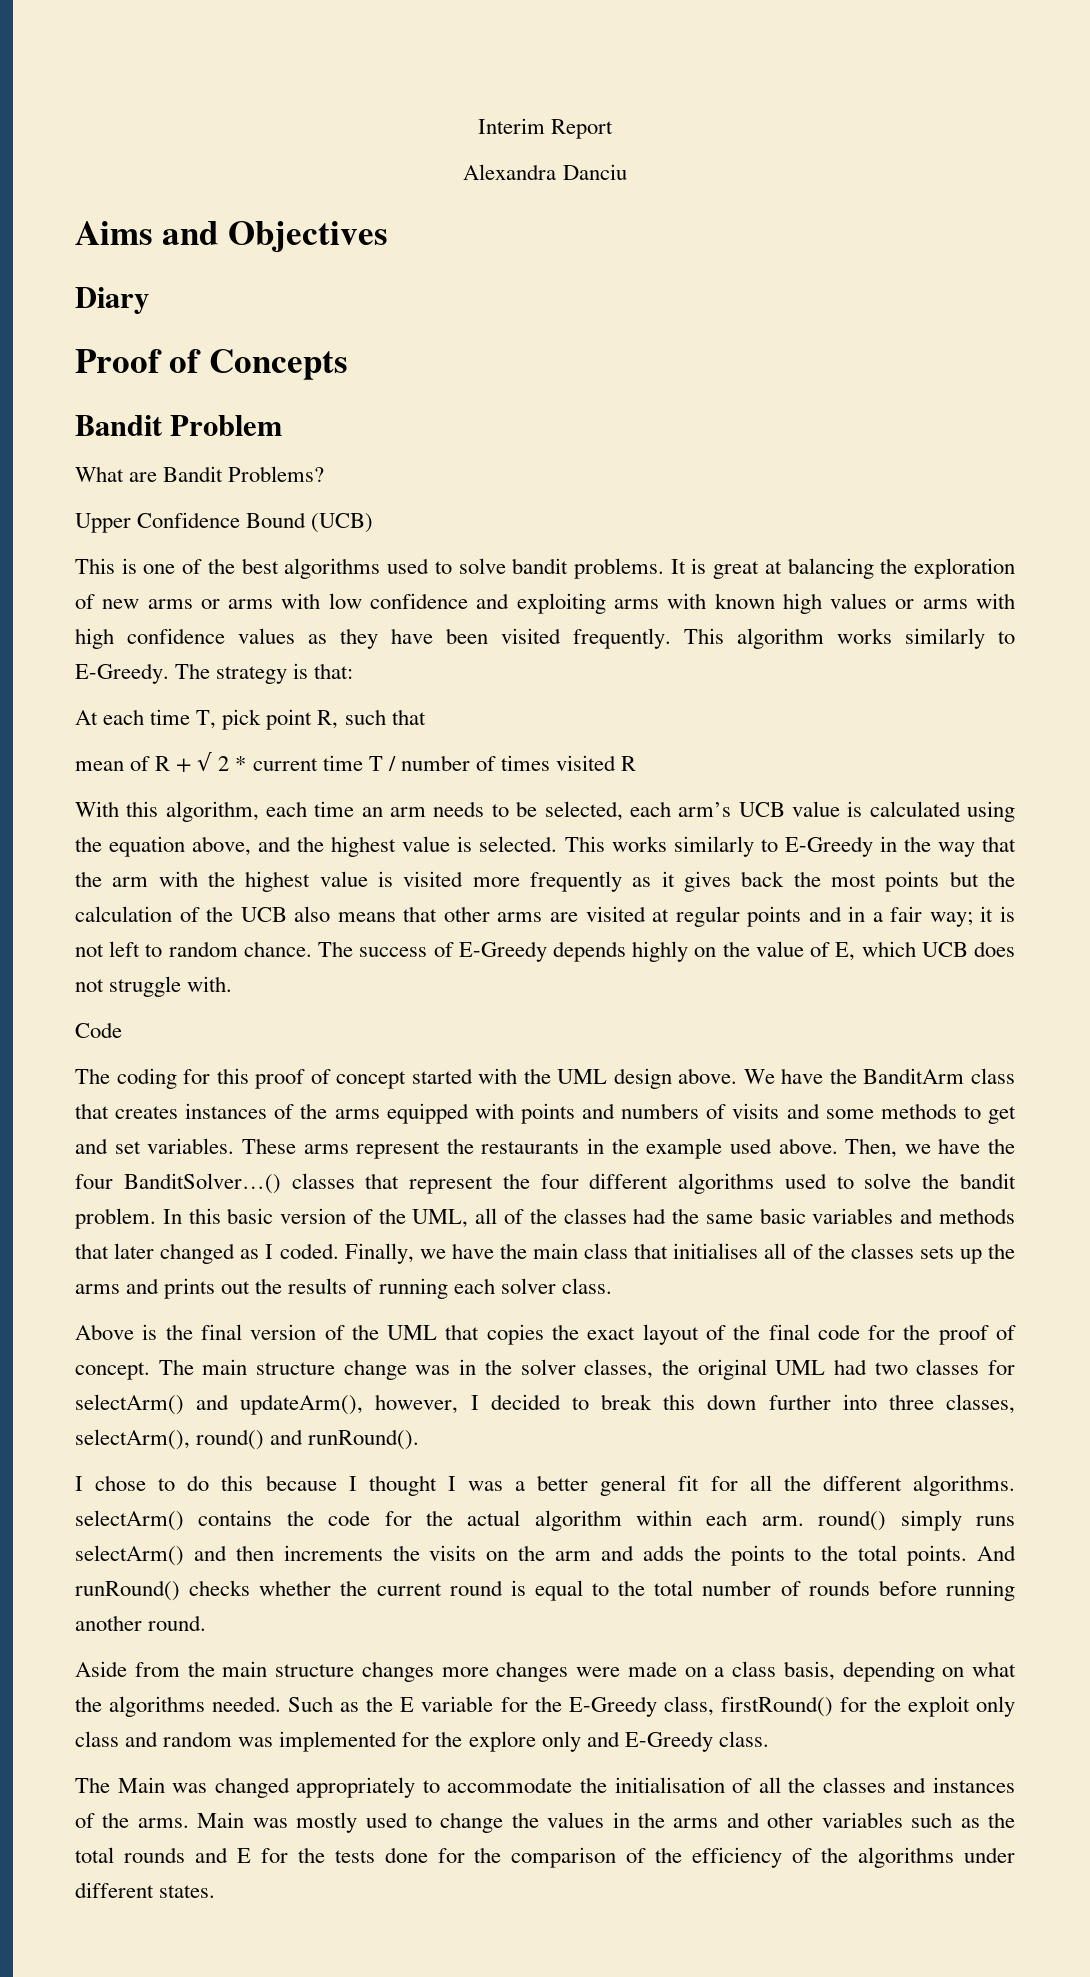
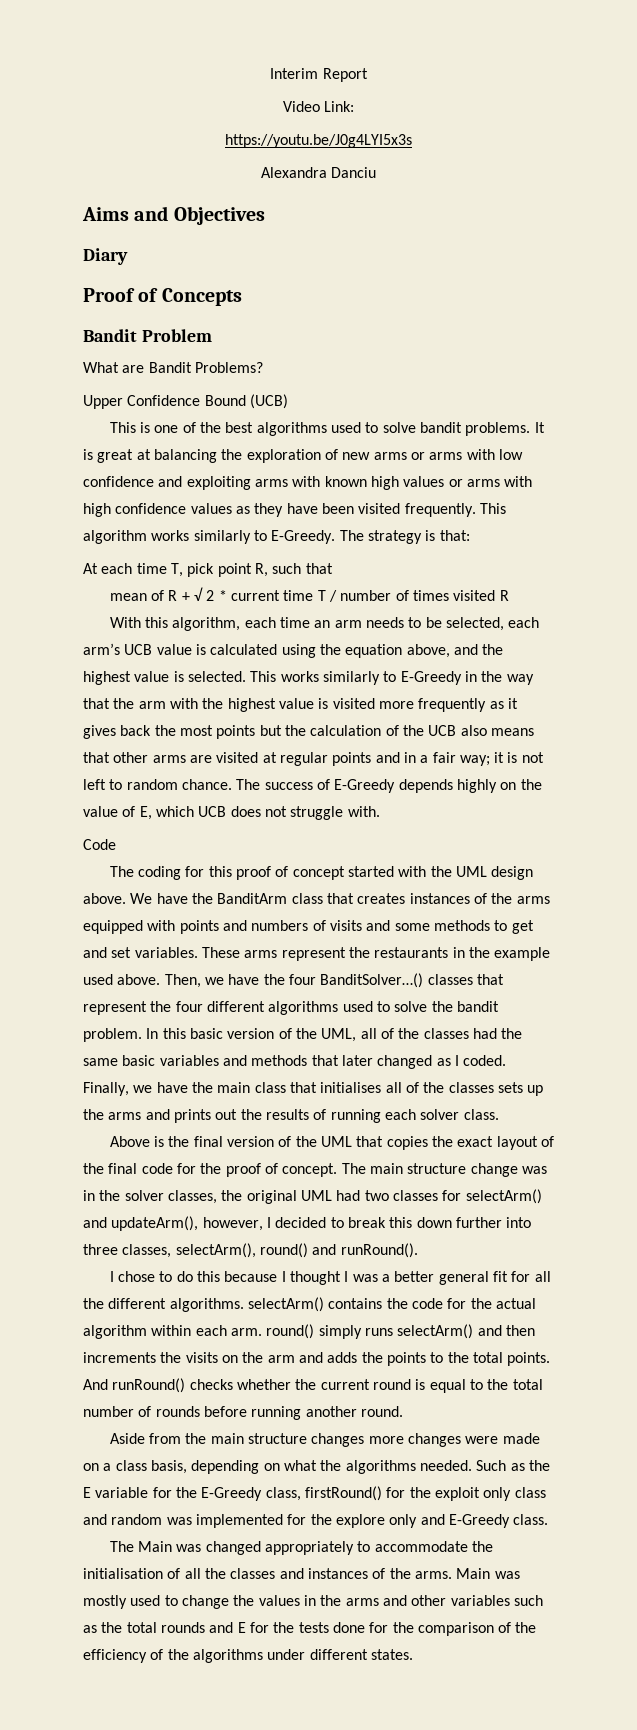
(614, 129) none -> [282,101,355,112] [225,134,412,148] // Video Link: // https://youtu.be/J0g4LYI5x3s

